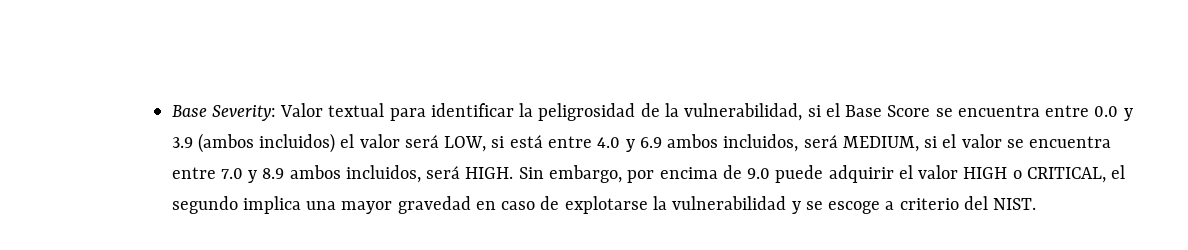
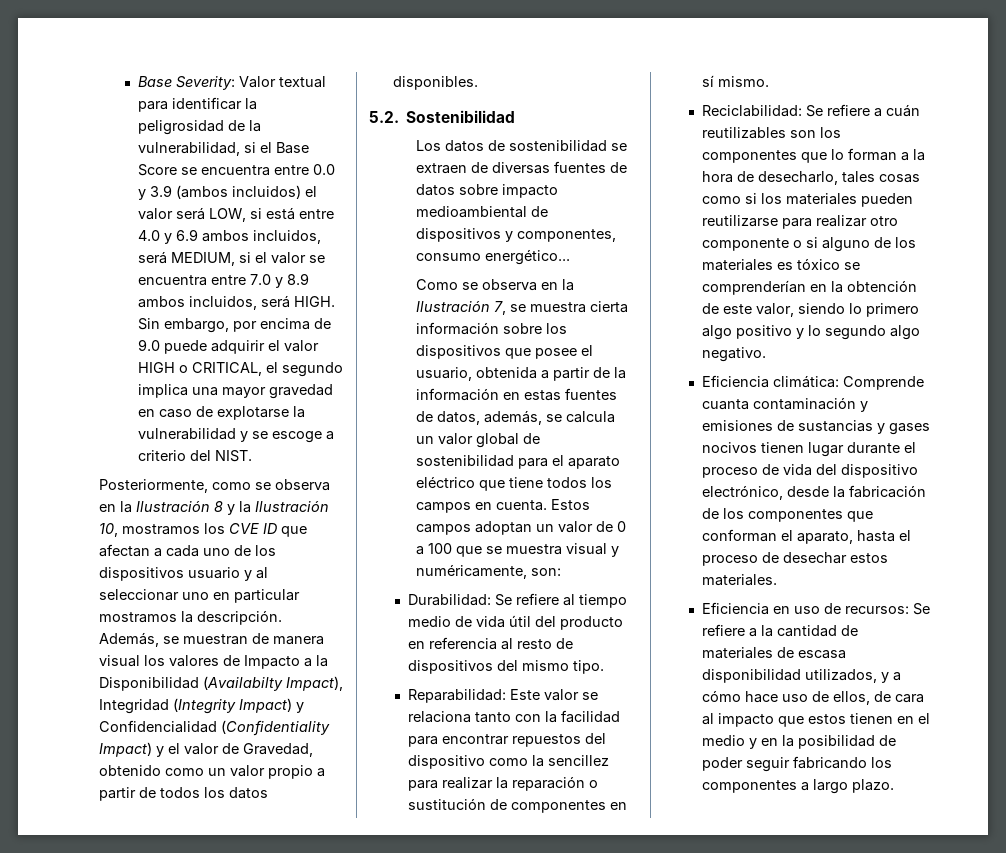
(1037, 204) none -> [98,479,330,493] [98,501,329,515] [98,523,307,537] [98,544,276,557] [98,567,268,581] [98,589,300,603] [98,610,282,625] [98,632,324,647] [98,655,328,669] [98,676,343,691] [98,698,304,714] [98,720,330,736] [98,742,313,757] [98,765,325,779] [98,787,268,801] [392,76,478,90] [369,110,516,123] [416,140,628,152] [416,161,628,174] [416,184,559,198] [416,206,549,218] [416,228,617,242] [416,249,571,265] [416,279,575,291] [416,301,629,315] [416,322,568,335] [416,345,594,359] [416,367,627,381] [416,388,618,401] [416,410,616,425] [416,433,541,448] [416,455,621,469] [416,476,613,491] [416,499,591,513] [416,521,627,535] [416,543,620,557] [416,564,562,579] [408,593,628,608] [408,615,624,630] [408,637,574,650] [408,660,605,674] [408,689,599,703] [408,710,621,723] [408,733,607,747] [408,755,610,769] [408,776,599,791] [408,798,628,813] [702,75,770,87] [702,104,921,117] [702,127,842,139] [702,148,926,163] [702,171,921,185] [702,193,914,207] [702,215,899,229] [702,237,917,252] [702,258,861,271] [702,280,918,295] [702,303,920,317] [702,325,921,340] [702,347,767,362] [702,375,925,390] [702,397,869,412] [702,420,931,435] [702,442,917,457] [702,464,919,478] [702,485,927,500] [702,508,874,522] [702,529,912,544] [702,552,889,566] [702,574,778,586] [702,602,931,615] [702,624,859,637] [702,647,847,659] [702,669,902,683] [702,690,925,705] [702,713,931,727] [702,735,897,749] [702,756,893,772] [702,779,895,794] // Posteriormente, como se observa en la Ilustración 8 y la Ilustración 10, mostramos los CVE ID que afectan a cada uno de los dispositivos usuario y al seleccionar uno en particular mostramos la descripción. Además, se muestran de manera visual los valores de Impacto a la Disponibilidad (Availabilty Impact), Integridad (Integrity Impact) y Confidencialidad (Confidentiality Impact) y el valor de Gravedad, obtenido como un valor propio a partir de todos los datos disponibles. // 5.2. Sostenibilidad // Los datos de sostenibilidad se extraen de diversas fuentes de datos sobre impacto medioambiental de dispositivos y componentes, consumo energético... // Como se observa en la Ilustración 7, se muestra cierta información sobre los dispositivos que posee el usuario, obtenida a partir de la información en estas fuentes de datos, además, se calcula un valor global de sostenibilidad para el aparato eléctrico que tiene todos los campos en cuenta. Estos campos adoptan un valor de 0 a 100 que se muestra visual y numéricamente, son: // Durabilidad: Se refiere al tiempo medio de vida útil del producto en referencia al resto de dispositivos del mismo tipo. // Reparabilidad: Este valor se relaciona tanto con la facilidad para encontrar repuestos del dispositivo como la sencillez para realizar la reparación o sustitución de componentes en sí mismo. // Reciclabilidad: Se refiere a cuán reutilizables son los componentes que lo forman a la hora de desecharlo, tales cosas como si los materiales pueden reutilizarse para realizar otro componente o si alguno de los materiales es tóxico se comprenderían en la obtención de este valor, siendo lo primero algo positivo y lo segundo algo negativo. // Eficiencia climática: Comprende cuanta contaminación y emisiones de sustancias y gases nocivos tienen lugar durante el proceso de vida del dispositivo electrónico, desde la fabricación de los componentes que conforman el aparato, hasta el proceso de desechar estos materiales. // Eficiencia en uso de recursos: Se refiere a la cantidad de materiales de escasa disponibilidad utilizados, y a cómo hace uso de ellos, de cara al impacto que estos tienen en el medio y en la posibilidad de poder seguir fabricando los componentes a largo plazo.

